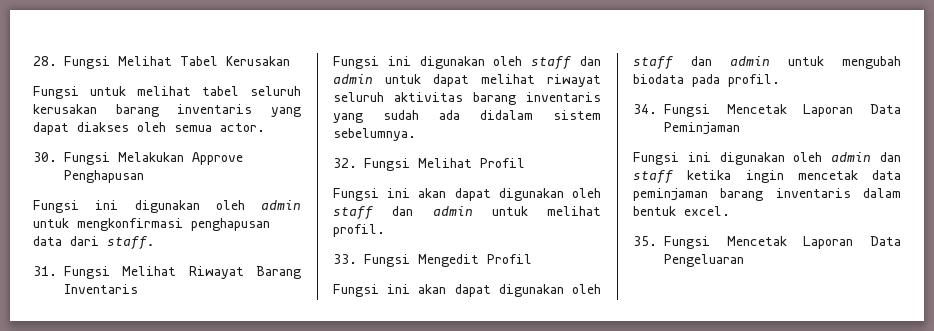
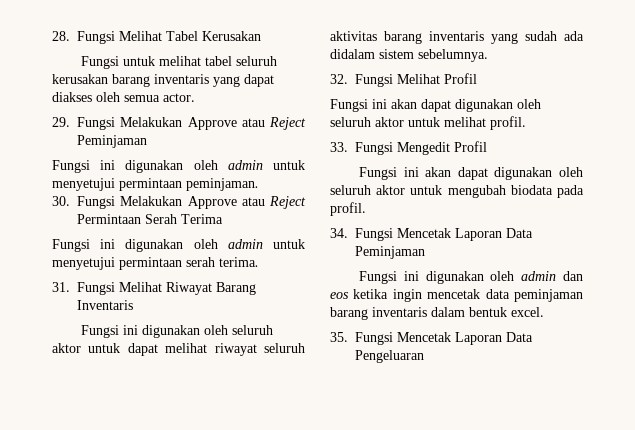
[33,152,243,165] [64,170,144,183] [33,200,301,213] [33,218,270,231] [33,236,155,250] 30. Fungsi Melakukan Approve Penghapusan // Fungsi ini digunakan oleh admin untuk mengkonfirmasi penghapusan data dari staff. -> [52,117,306,130] [77,135,147,148] [52,160,305,173] [52,178,259,191] [52,196,306,209] [77,214,223,224] [52,239,305,252] [52,257,259,270] 29. Fungsi Melakukan Approve atau Reject Peminjaman // Fungsi ini digunakan oleh admin untuk menyetujui permintaan peminjaman. // 30. Fungsi Melakukan Approve atau Reject Permintaan Serah Terima // Fungsi ini digunakan oleh admin untuk menyetujui permintaan serah terima.
[531,56,601,70] [333,74,373,84] staff dan admin -> [232,325,274,335] [52,343,81,353] seluruh aktor
[333,206,473,220] staff dan admin -> [330,117,404,127] seluruh aktor
[633,56,770,70] staff dan admin -> [330,185,406,195] seluruh aktor
[633,170,673,184] staff -> [330,292,349,299] eos

